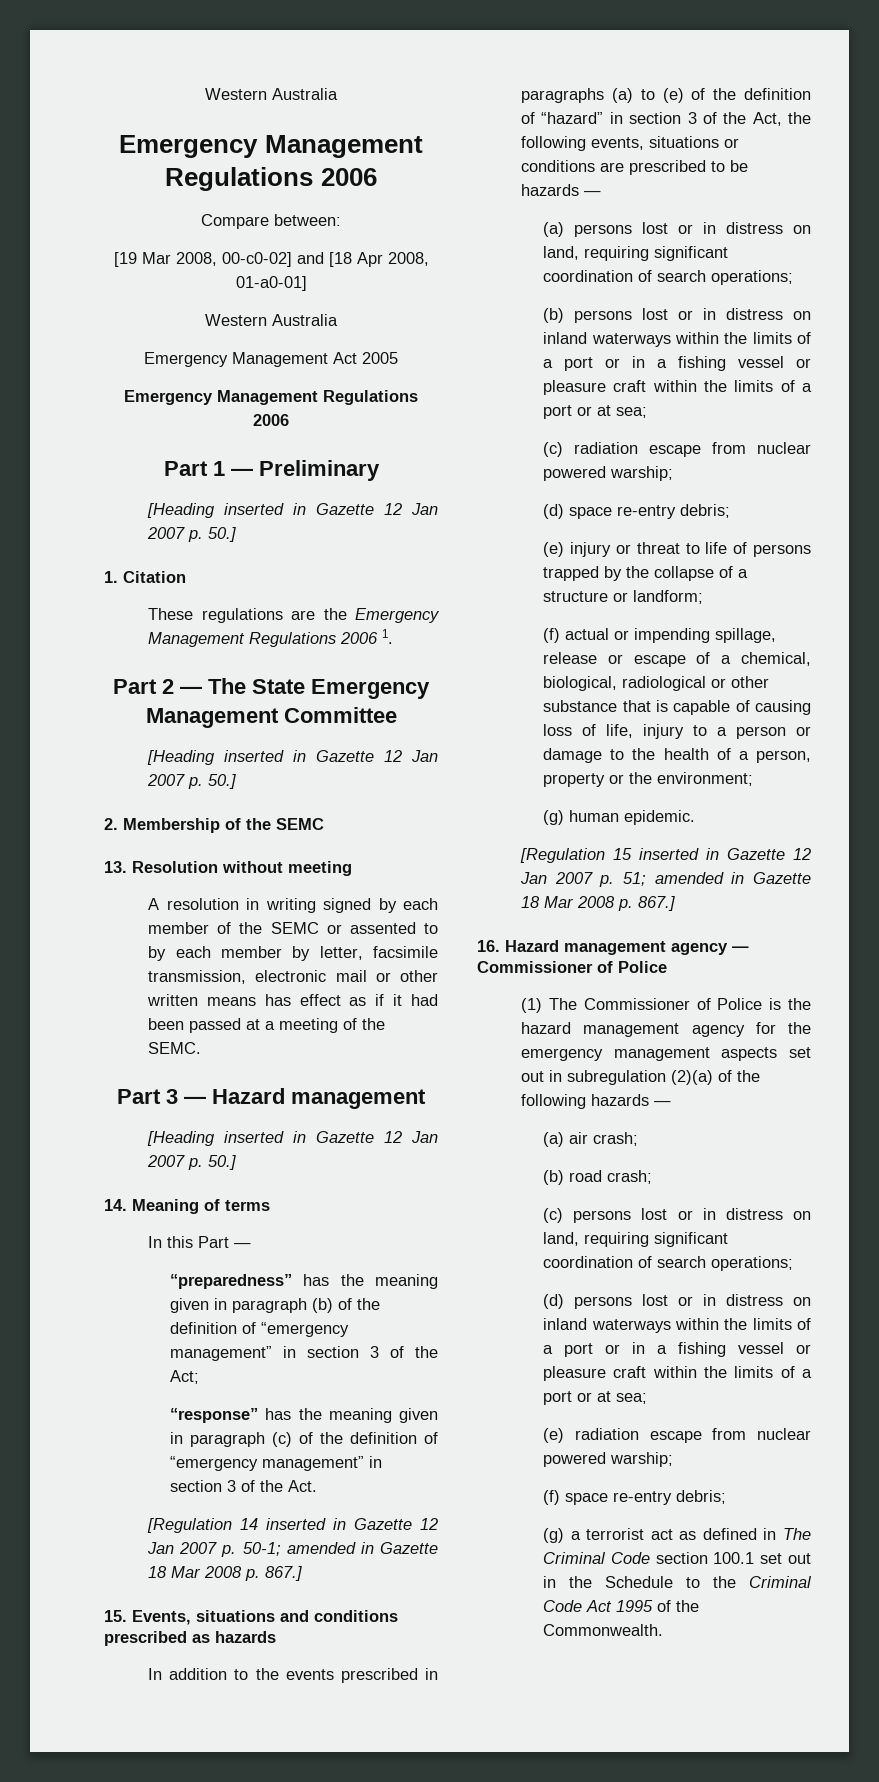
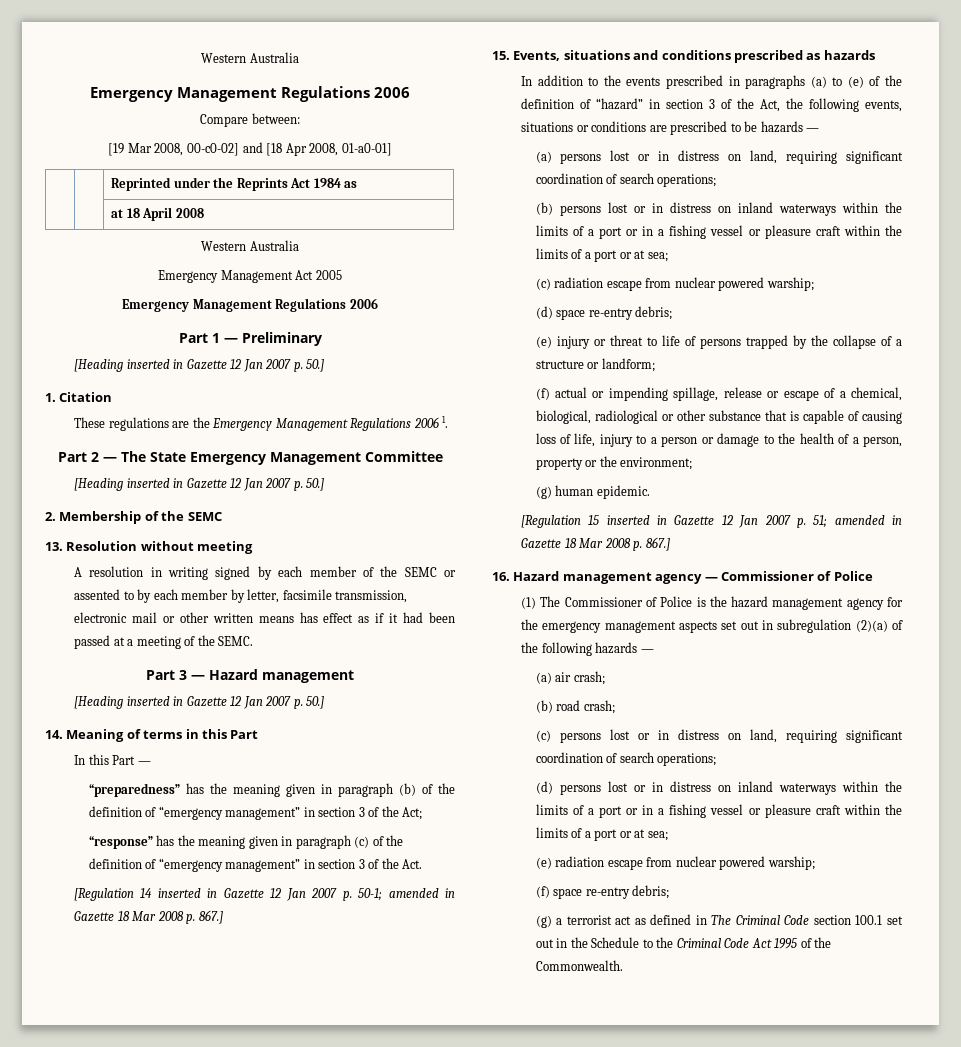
(307, 283) none -> [111,177,358,191] [111,207,204,221] // | | Reprinted under the Reprints Act 1984 as // | | at 18 April 2008
(270, 1205) none -> [185,729,259,739] in this Part

